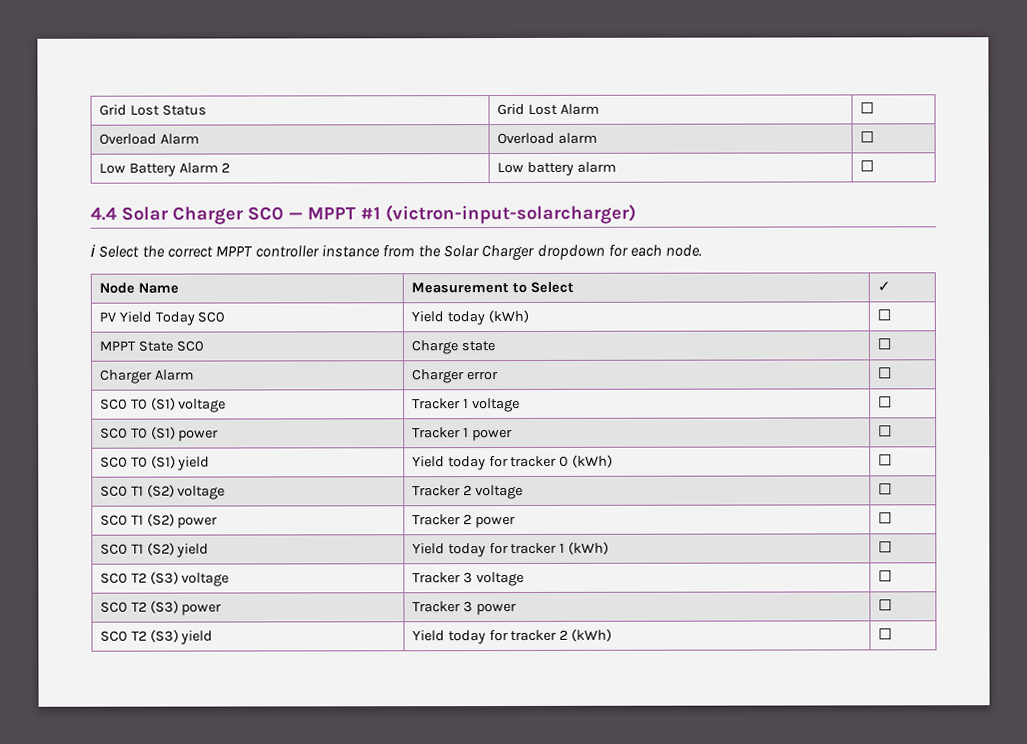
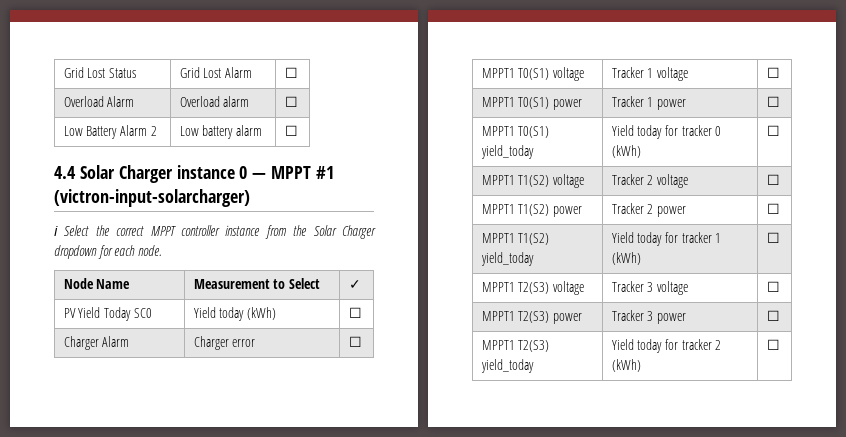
[247,206,284,221] SC0 -> [176,165,248,179] instance 0
[98,340,204,352] [410,340,495,355] [876,338,891,350] // MPPT State SC0 | Charge state | ☐ -> (362, 312) none
[99,397,176,411] SC0 T0 (S1) -> [481,68,550,80] MPPT1 T0(S1)
[99,426,176,440] SC0 T0 (S1) -> [481,97,550,109] MPPT1 T0(S1)
[99,455,211,471] SC0 T0 (S1) yield -> [481,126,550,138] [480,145,534,159] MPPT1 T0(S1) yield_today
[99,484,175,498] SC0 T1 (S2) -> [481,175,550,187] MPPT1 T1(S2)
[99,513,175,527] SC0 T1 (S2) -> [481,204,550,216] MPPT1 T1(S2)
[99,542,210,558] SC0 T1 (S2) yield -> [481,233,550,245] [480,252,534,266] MPPT1 T1(S2) yield_today
[99,571,179,585] SC0 T2 (S3) -> [481,282,550,294] MPPT1 T2(S3)
[99,600,179,614] SC0 T2 (S3) -> [481,311,550,323] MPPT1 T2(S3)
[99,629,214,645] SC0 T2 (S3) yield -> [481,340,550,352] [480,359,534,373] MPPT1 T2(S3) yield_today

